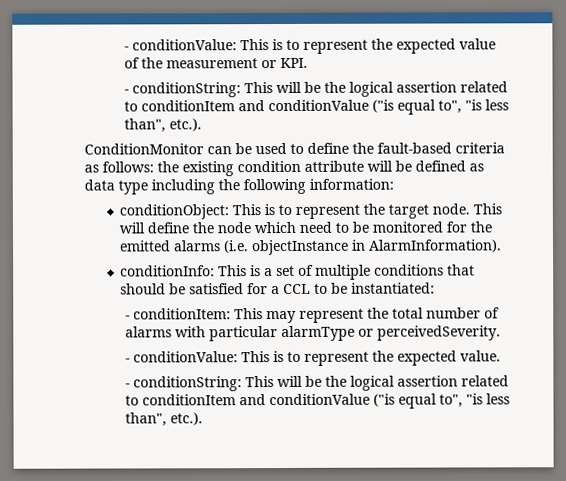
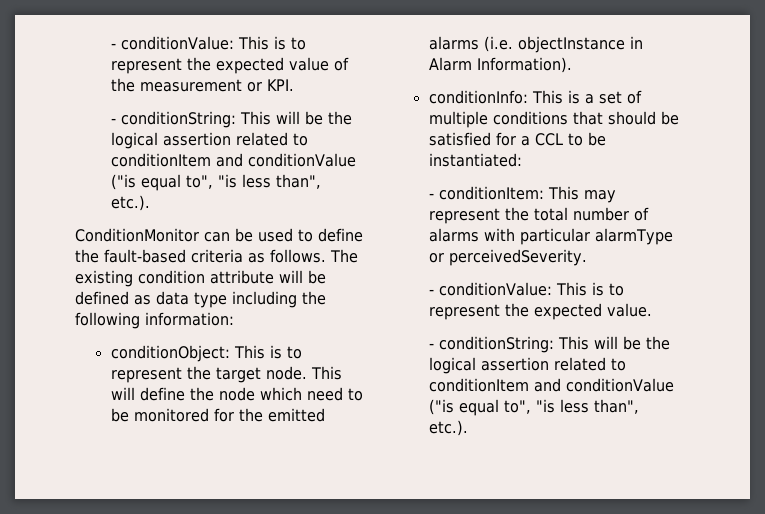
[102,161,179,173] follows: the -> [270,249,358,263] follows. The
[368,239,503,253] AlarmInformation). -> [428,57,572,73] Alarm Information).

